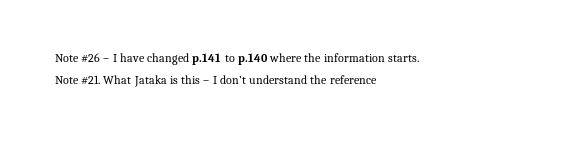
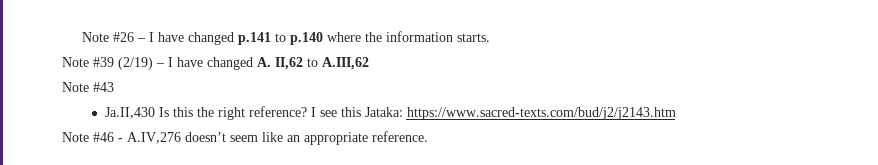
[81,75,377,87] #21. What Jataka is this – I don’t understand the reference -> [93,57,369,70] [62,82,114,92] [104,106,676,120] [62,131,428,145] #39 (2/19) – I have changed A. II,62 to A.III,62 // Note #43 // Ja.II,430 Is this the right reference? I see this Jataka: https://www.sacred-texts.com/bud/j2/j2143.htm // Note #46 - A.IV,276 doesn’t seem like an appropriate reference.

